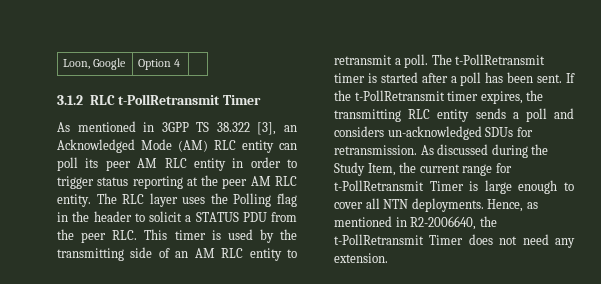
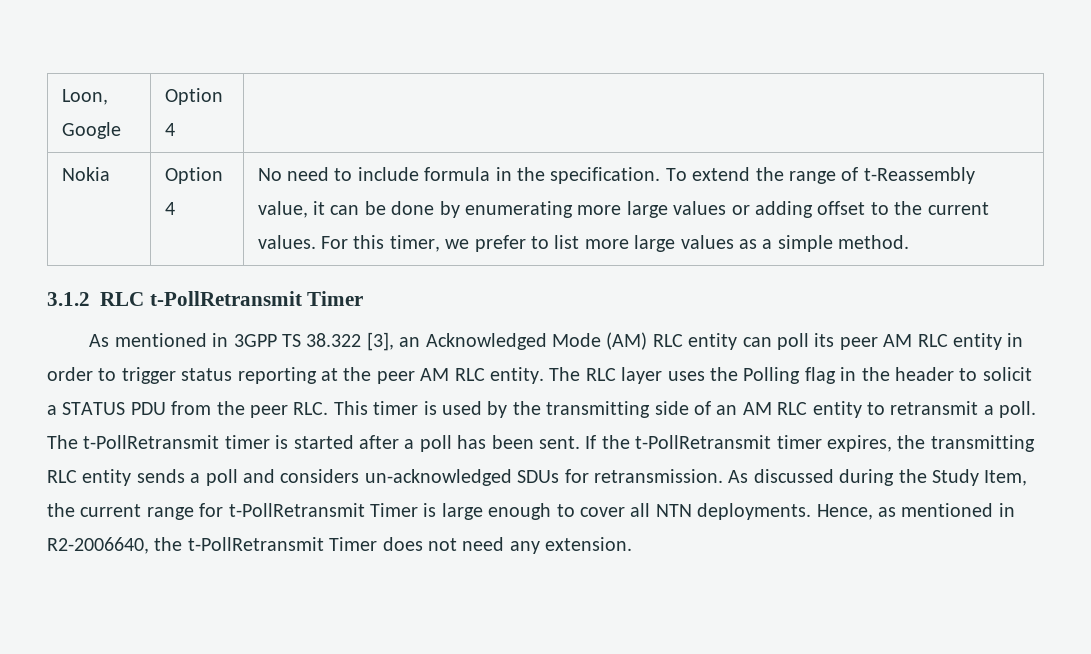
(181, 63) none -> [61,167,110,181] [164,167,223,184] [164,202,175,215] [257,167,975,184] [257,201,989,218] [257,235,910,252] // Nokia | Option 4 | No need to include formula in the specification. To extend the range of t-Reassembly value, it can be done by enumerating more large values or adding offset to the current values. For this timer, we prefer to list more large values as a simple method.

